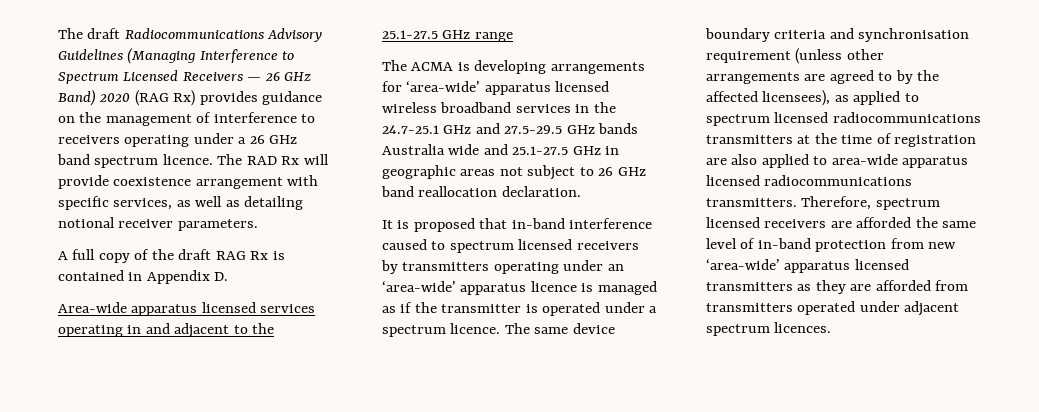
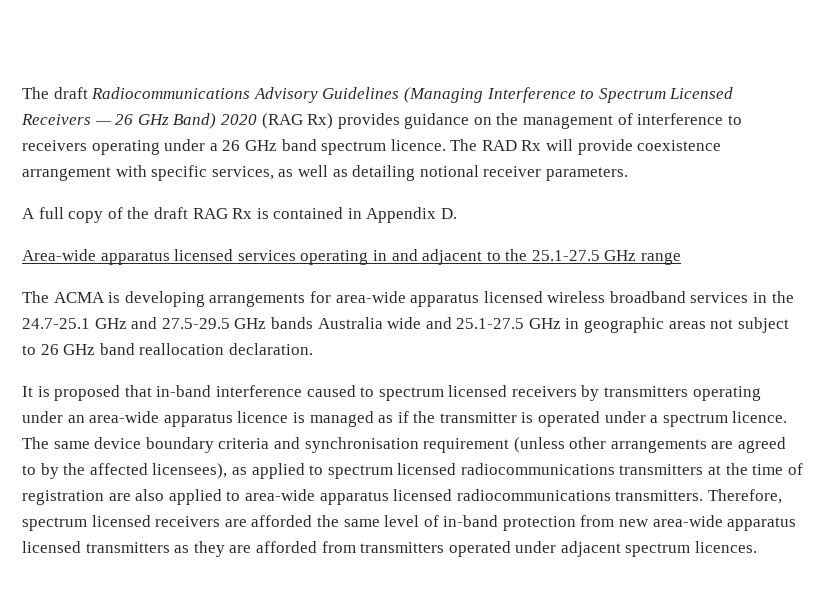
[406,81,481,92] ‘area-wide’ -> [335,291,406,303] area-wide
[382,281,456,292] ‘area-wide’ -> [89,411,160,423] area-wide
[706,259,780,270] ‘area-wide’ -> [652,515,723,527] area-wide

